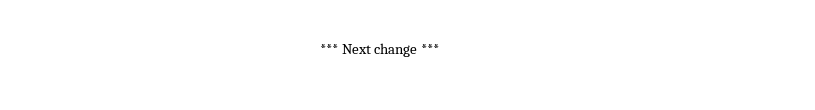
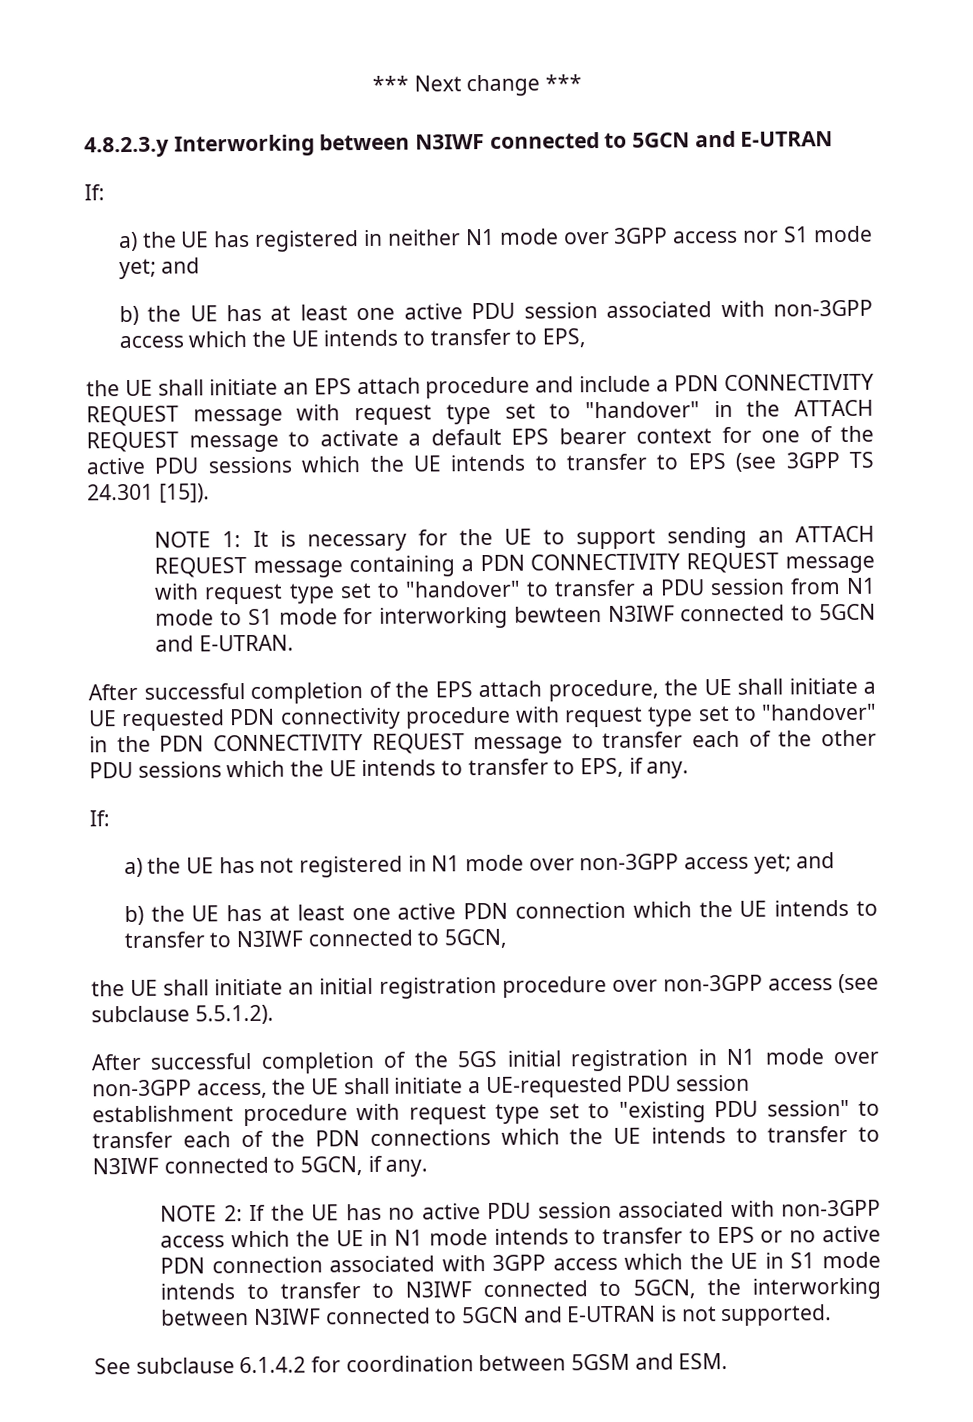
(440, 49) none -> [84,130,834,158] [84,184,105,201] [117,225,873,252] [118,257,201,280] [118,299,874,326] [118,328,587,349] [86,373,874,399] [86,399,874,427] [86,425,874,453] [86,451,874,475] [87,483,210,503] [154,525,876,552] [154,552,875,578] [154,577,877,605] [155,603,876,629] [155,634,295,652] [88,677,876,704] [88,703,878,732] [89,729,877,755] [89,757,690,779] [89,810,110,827] [123,852,836,878] [123,899,878,926] [123,928,508,949] [91,973,880,999] [91,1004,274,1025] [91,1048,879,1074] [92,1074,751,1099] [92,1099,880,1127] [92,1125,880,1149] [92,1155,429,1177] [160,1199,881,1222] [160,1225,881,1248] [160,1251,882,1274] [160,1277,881,1300] [161,1304,833,1327] [94,1352,729,1375] // 4.8.2.3.y Interworking between N3IWF connected to 5GCN and E-UTRAN // If: // a) the UE has registered in neither N1 mode over 3GPP access nor S1 mode yet; and // b) the UE has at least one active PDU session associated with non-3GPP access which the UE intends to transfer to EPS, // the UE shall initiate an EPS attach procedure and include a PDN CONNECTIVITY REQUEST message with request type set to "handover" in the ATTACH REQUEST message to activate a default EPS bearer context for one of the active PDU sessions which the UE intends to transfer to EPS (see 3GPP TS 24.301 [15]). // NOTE 1: It is necessary for the UE to support sending an ATTACH REQUEST message containing a PDN CONNECTIVITY REQUEST message with request type set to "handover" to transfer a PDU session from N1 mode to S1 mode for interworking bewteen N3IWF connected to 5GCN and E-UTRAN. // After successful completion of the EPS attach procedure, the UE shall initiate a UE requested PDN connectivity procedure with request type set to "handover" in the PDN CONNECTIVITY REQUEST message to transfer each of the other PDU sessions which the UE intends to transfer to EPS, if any. // If: // a) the UE has not registered in N1 mode over non-3GPP access yet; and // b) the UE has at least one active PDN connection which the UE intends to transfer to N3IWF connected to 5GCN, // the UE shall initiate an initial registration procedure over non-3GPP access (see subclause 5.5.1.2). // After successful completion of the 5GS initial registration in N1 mode over non-3GPP access, the UE shall initiate a UE-requested PDU session establishment procedure with request type set to "existing PDU session" to transfer each of the PDN connections which the UE intends to transfer to N3IWF connected to 5GCN, if any. // NOTE 2: If the UE has no active PDU session associated with non-3GPP access which the UE in N1 mode intends to transfer to EPS or no active PDN connection associated with 3GPP access which the UE in S1 mode intends to transfer to N3IWF connected to 5GCN, the interworking between N3IWF connected to 5GCN and E-UTRAN is not supported. // See subclause 6.1.4.2 for coordination between 5GSM and ESM.

